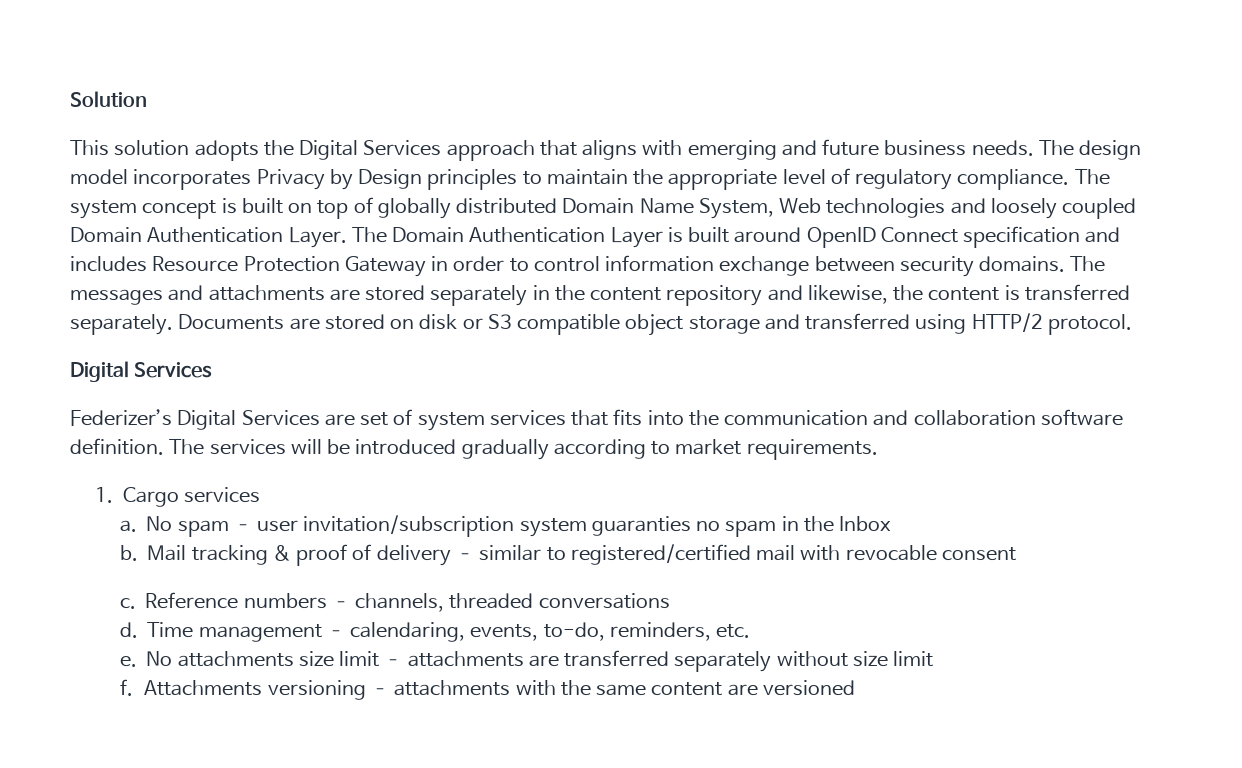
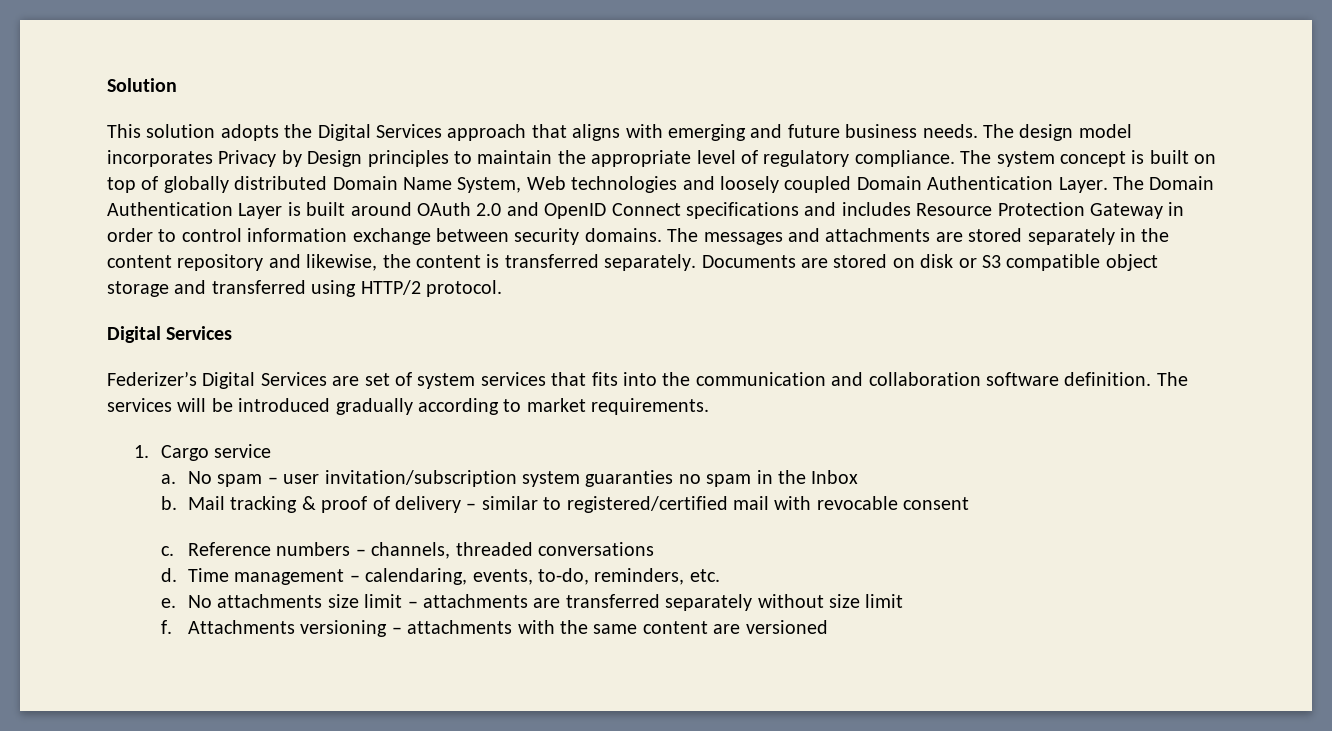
(802, 235) none -> [417,202,539,216] OAuth 2.0 and
[963,226,1081,248] specification -> [685,202,799,219] specifications
[183,487,260,503] services -> [214,444,272,458] service

